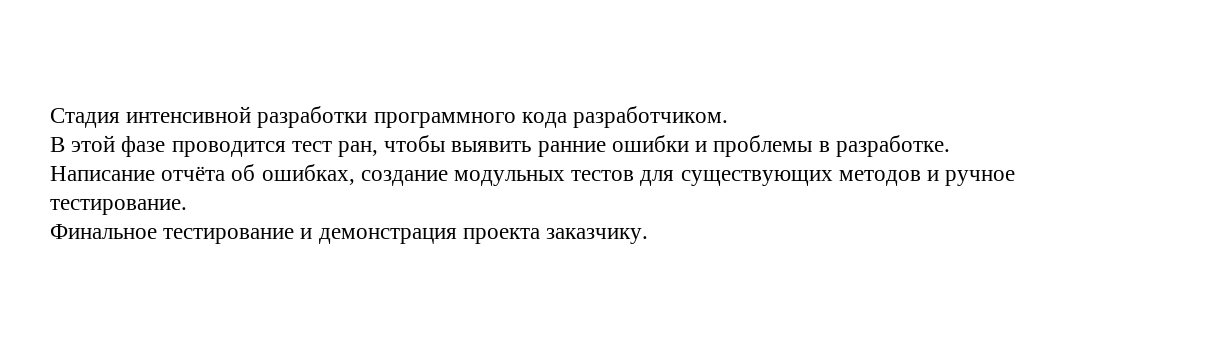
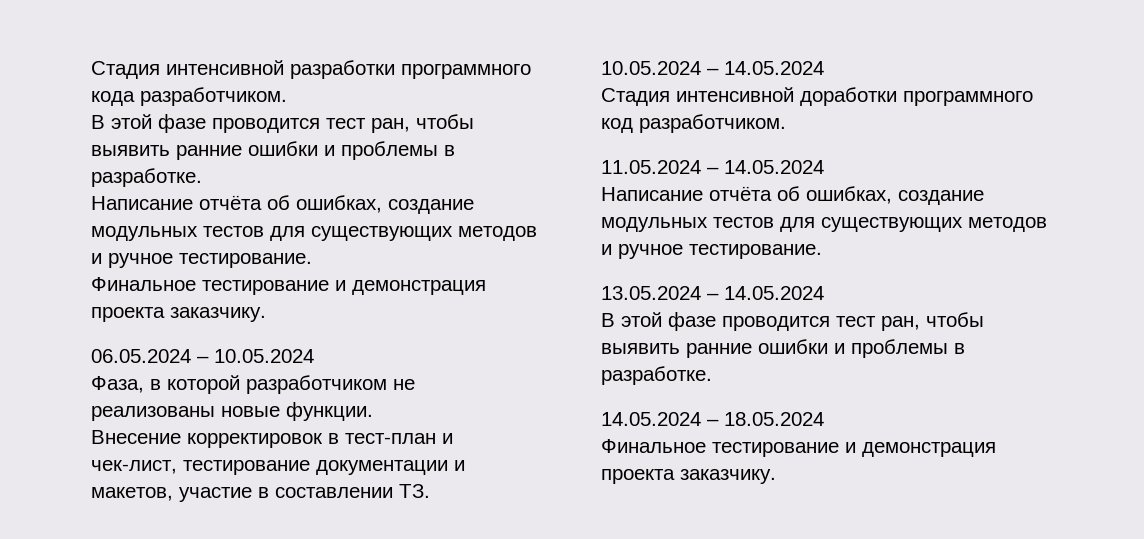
(649, 236) none -> [91,349,314,363] [91,375,415,394] [91,402,373,421] [91,430,453,448] [91,460,465,475] [91,484,430,502] [601,61,824,75] [601,87,1033,106] [601,114,786,133] [601,160,824,174] [601,186,984,205] [601,217,1047,232] [601,244,822,259] [601,286,824,300] [601,312,984,331] [601,339,965,358] [601,366,712,385] [601,412,824,426] [601,439,996,457] [601,469,776,484] // 06.05.2024 – 10.05.2024 // Фаза, в которой разработчиком не реализованы новые функции. // Внесение корректировок в тест-план и чек-лист, тестирование документации и макетов, участие в составлении ТЗ. // 10.05.2024 – 14.05.2024 // Стадия интенсивной доработки программного код разработчиком. // 11.05.2024 – 14.05.2024 // Написание отчёта об ошибках, создание модульных тестов для существующих методов и ручное тестирование. // 13.05.2024 – 14.05.2024 // В этой фазе проводится тест ран, чтобы выявить ранние ошибки и проблемы в разработке. // 14.05.2024 – 18.05.2024 // Финальное тестирование и демонстрация проекта заказчику.

